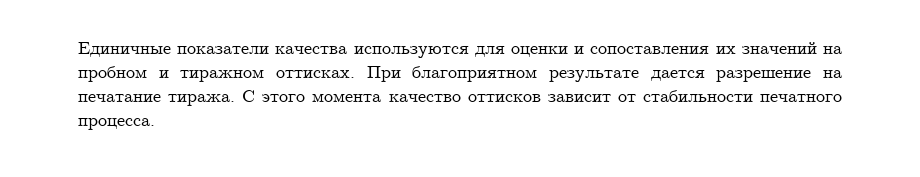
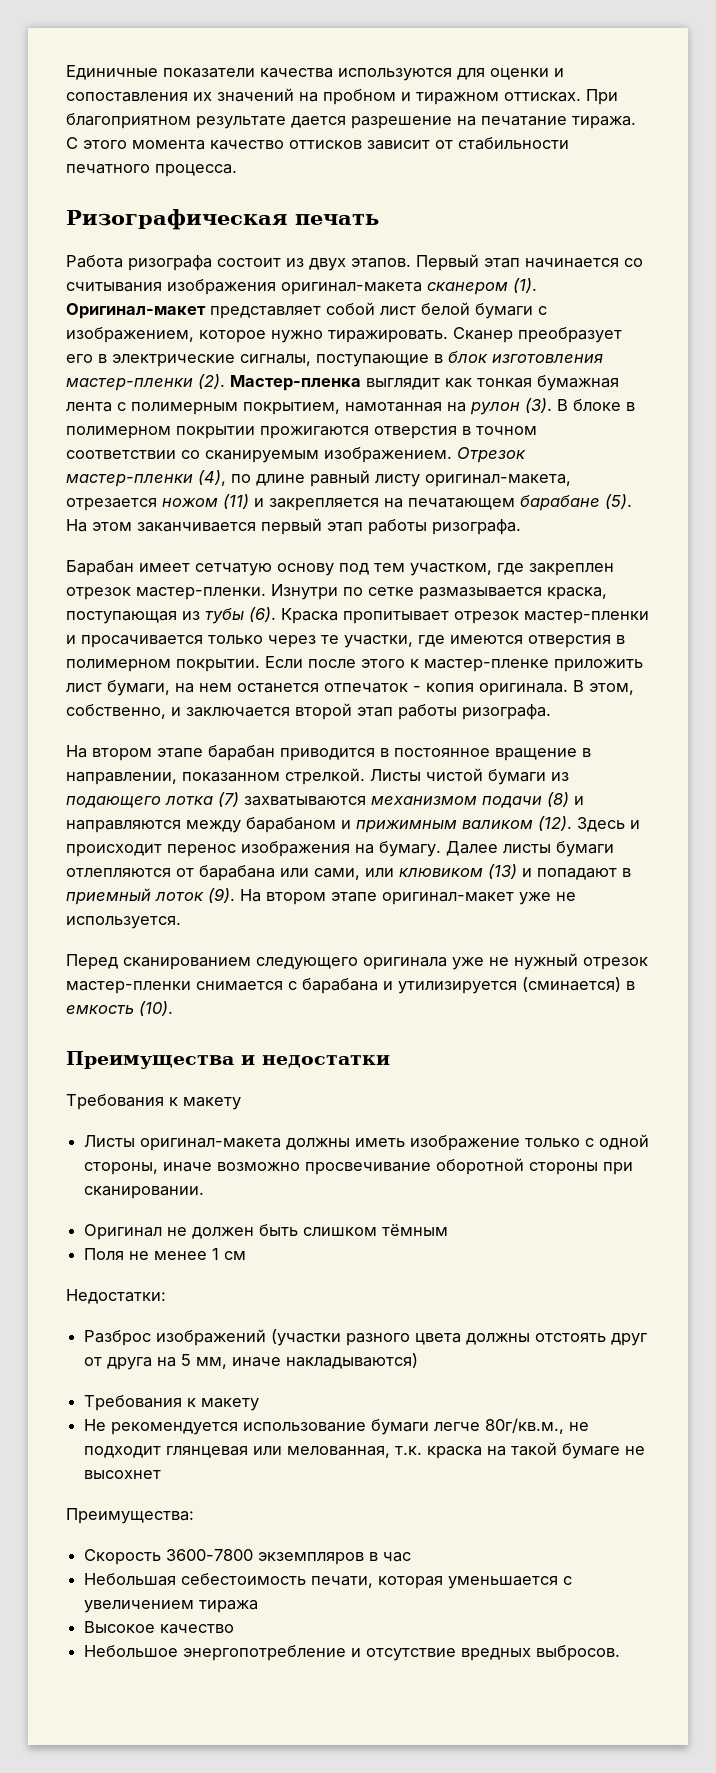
(155, 124) none -> [66,209,379,230] [66,254,643,271] [66,278,537,295] [66,302,547,319] [66,327,622,343] [66,351,603,367] [66,374,619,391] [66,398,635,415] [66,426,537,439] [66,447,526,463] [66,470,571,487] [66,494,632,511] [66,518,521,535] [66,560,614,576] [66,584,607,600] [66,607,649,624] [66,635,625,648] [66,656,643,672] [66,680,634,696] [66,703,551,720] [66,745,591,761] [66,768,569,785] [66,792,584,808] [66,816,640,833] [66,841,614,857] [66,864,631,881] [66,888,576,905] [66,916,181,929] [66,953,648,970] [66,977,635,994] [66,1001,173,1016] [66,1051,390,1069] [66,1094,241,1110] [84,1134,650,1151] [84,1158,634,1175] [84,1186,205,1199] [84,1224,449,1240] [84,1248,247,1260] [66,1289,166,1304] [84,1329,648,1346] [84,1353,419,1370] [84,1395,260,1411] [84,1418,590,1435] [84,1442,646,1459] [84,1470,162,1479] [66,1508,194,1524] [84,1549,412,1565] [84,1573,573,1589] [84,1600,259,1613] [84,1621,235,1634] [84,1645,621,1661] // Ризографическая печать // Работа ризографа состоит из двух этапов. Первый этап начинается со считывания изображения оригинал-макета сканером (1). Оригинал-макет представляет собой лист белой бумаги с изображением, которое нужно тиражировать. Сканер преобразует его в электрические сигналы, поступающие в блок изготовления мастер-пленки (2). Мастер-пленка выглядит как тонкая бумажная лента с полимерным покрытием, намотанная на рулон (3). В блоке в полимерном покрытии прожигаются отверстия в точном соответствии со сканируемым изображением. Отрезок мастер-пленки (4), по длине равный листу оригинал-макета, отрезается ножом (11) и закрепляется на печатающем барабане (5). На этом заканчивается первый этап работы ризографа. // Барабан имеет сетчатую основу под тем участком, где закреплен отрезок мастер-пленки. Изнутри по сетке размазывается краска, поступающая из тубы (6). Краска пропитывает отрезок мастер-пленки и просачивается только через те участки, где имеются отверстия в полимерном покрытии. Если после этого к мастер-пленке приложить лист бумаги, на нем останется отпечаток - копия оригинала. В этом, собственно, и заключается второй этап работы ризографа. // На втором этапе барабан приводится в постоянное вращение в направлении, показанном стрелкой. Листы чистой бумаги из подающего лотка (7) захватываются механизмом подачи (8) и направляются между барабаном и прижимным валиком (12). Здесь и происходит перенос изображения на бумагу. Далее листы бумаги отлепляются от барабана или сами, или клювиком (13) и попадают в приемный лоток (9). На втором этапе оригинал-макет уже не используется. // Перед сканированием следующего оригинала уже не нужный отрезок мастер-пленки снимается с барабана и утилизируется (сминается) в емкость (10). // Преимущества и недостатки // Требования к макету // Листы оригинал-макета должны иметь изображение только с одной стороны, иначе возможно просвечивание оборотной стороны при сканировании. // Оригинал не должен быть слишком тёмным // Поля не менее 1 см // Недостатки: // Разброс изображений (участки разного цвета должны отстоять друг от друга на 5 мм, иначе накладываются) // Требования к макету // Не рекомендуется использование бумаги легче 80г/кв.м., не подходит глянцевая или мелованная, т.к. краска на такой бумаге не высохнет // Преимущества: // Скорость 3600-7800 экземпляров в час // Небольшая себестоимость печати, которая уменьшается с увеличением тиража // Высокое качество // Небольшое энергопотребление и отсутствие вредных выбросов.

